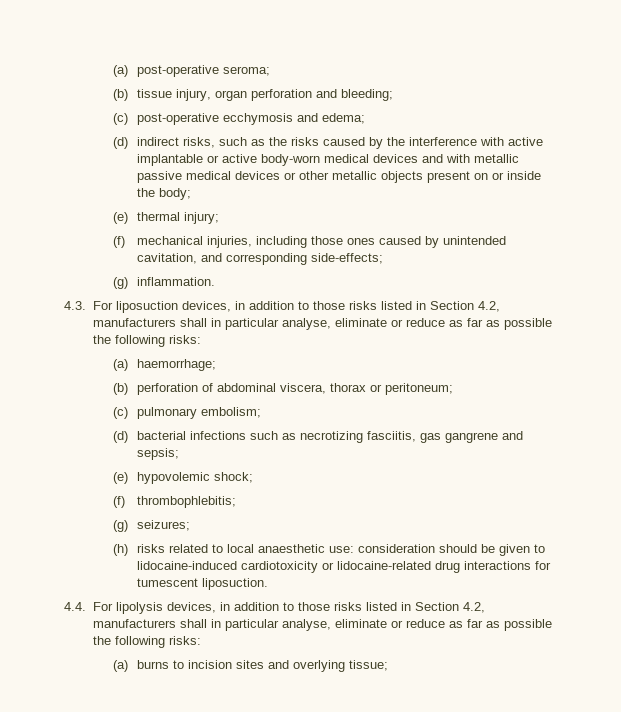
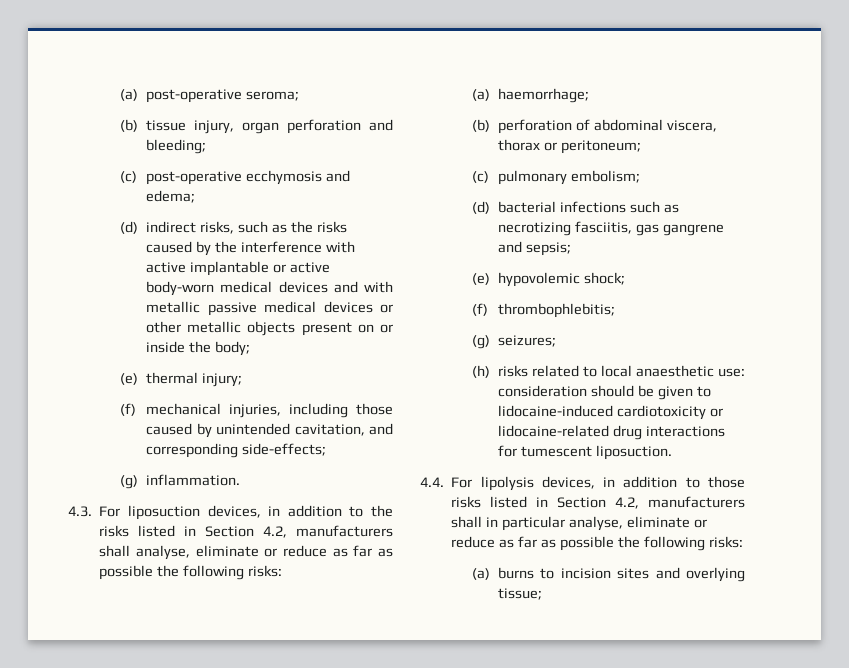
[347,238,376,245] ones -> (393, 409) none
[312,301,500,312] [92,318,279,330] those risks listed in Section 4.2, manufacturers shall in particular -> [371,505,393,517] [99,525,393,538] [99,545,131,557] the risks listed in Section 4.2, manufacturers shall

